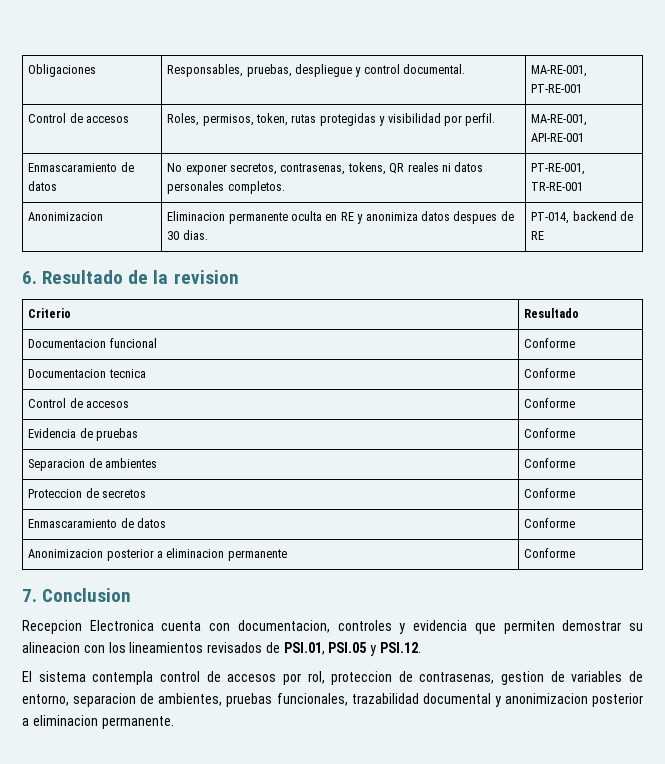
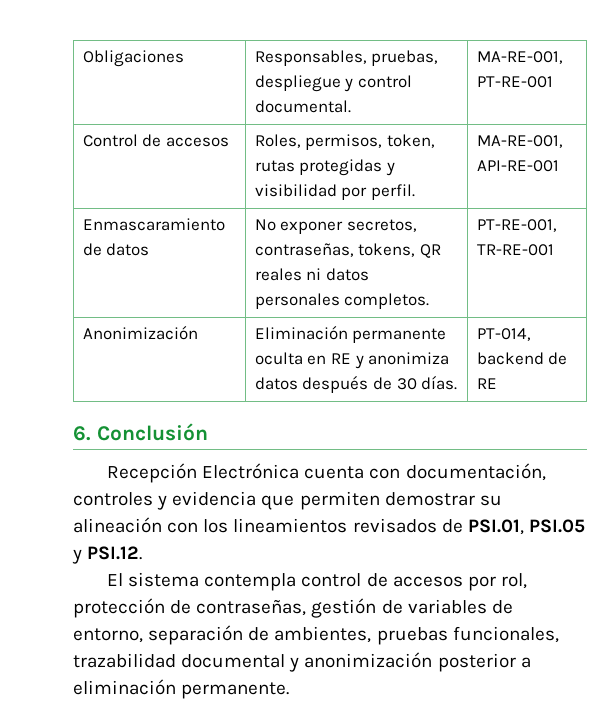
[280,163,346,175] contrasenas, -> [254,243,354,257] contraseñas,
[28,212,104,221] [167,211,226,221] Anonimizacion | Eliminacion -> [82,325,198,340] [254,325,348,340] Anonimización | Eliminación
[453,211,498,224] despues -> [302,375,369,393] después
[182,230,208,240] dias. -> [421,375,458,390] días.
[42,270,239,284] [28,308,72,318] [524,308,580,318] [28,338,157,348] [524,338,576,348] [28,369,146,378] [524,368,576,378] [28,398,130,408] [524,398,576,408] [28,428,139,441] [524,428,576,438] [28,458,158,471] [524,458,576,468] [28,488,147,498] [524,488,576,498] [28,518,167,528] [524,518,576,528] [28,548,287,561] [524,548,576,558] [22,588,132,602] [22,620,154,634] Resultado de la revision // Criterio | Resultado // Documentacion funcional | Conforme // Documentacion tecnica | Conforme // Control de accesos | Conforme // Evidencia de pruebas | Conforme // Separacion de ambientes | Conforme // Proteccion de secretos | Conforme // Enmascaramiento de datos | Conforme // Anonimizacion posterior a eliminacion permanente | Conforme // 7. Conclusion // Recepcion Electronica -> [96,423,208,441] [106,463,300,483] Conclusión // Recepción Electrónica
[237,620,330,633] documentacion, -> [405,463,546,481] documentación,
[22,642,80,653] alineacion -> [73,517,162,533] alineación
[331,671,545,685] proteccion de contrasenas, gestion -> [73,598,377,618] protección de contraseñas, gestión
[73,693,137,707] separacion -> [148,625,244,645] separación
[504,693,644,707] [22,715,98,726] anonimizacion posterior a eliminacion -> [304,652,531,672] [73,679,176,695] anonimización posterior a eliminación

